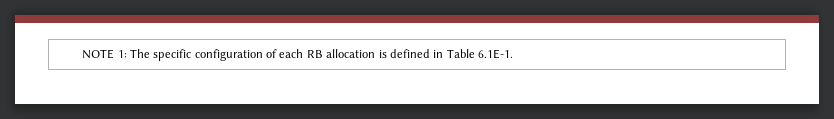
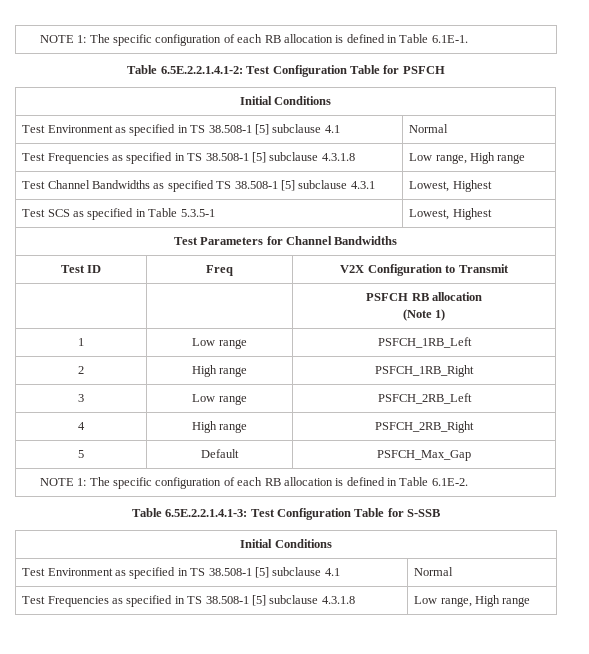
(513, 54) none -> [127,65,445,77] [239,96,332,105] [22,124,340,136] [409,124,449,133] [22,152,355,164] [409,152,526,164] [22,180,375,192] [409,180,492,192] [22,208,215,220] [409,208,492,220] [173,236,398,245] [60,265,102,273] [206,265,233,276] [340,264,509,276] [366,292,482,301] [402,309,446,321] [78,338,84,346] [192,338,247,349] [377,337,472,348] [78,366,84,374] [191,365,248,377] [375,365,475,377] [78,394,84,402] [192,394,247,405] [377,393,472,404] [78,422,85,430] [191,421,248,433] [375,421,475,433] [78,450,84,458] [201,449,239,458] [377,450,472,461] [39,477,468,489] [131,508,441,520] [240,539,332,548] [22,567,340,579] [414,567,454,576] [22,595,355,607] [414,595,531,607] // Table 6.5E.2.2.1.4.1-2: Test Configuration Table for PSFCH // Initial Conditions // Test Environment as specified in TS 38.508-1 [5] subclause 4.1 | Normal // Test Frequencies as specified in TS 38.508-1 [5] subclause 4.3.1.8 | Low range, High range // Test Channel Bandwidths as specified TS 38.508-1 [5] subclause 4.3.1 | Lowest, Highest // Test SCS as specified in Table 5.3.5-1 | Lowest, Highest // Test Parameters for Channel Bandwidths // Test ID | Freq | V2X Configuration to Transmit // | | PSFCH RB allocation // (Note 1) // 1 | Low range | PSFCH_1RB_Left // 2 | High range | PSFCH_1RB_Right // 3 | Low range | PSFCH_2RB_Left // 4 | High range | PSFCH_2RB_Right // 5 | Default | PSFCH_Max_Gap // NOTE 1: The specific configuration of each RB allocation is defined in Table 6.1E-2. // Table 6.5E.2.2.1.4.1-3: Test Configuration Table for S-SSB // Initial Conditions // Test Environment as specified in TS 38.508-1 [5] subclause 4.1 | Normal // Test Frequencies as specified in TS 38.508-1 [5] subclause 4.3.1.8 | Low range, High range

